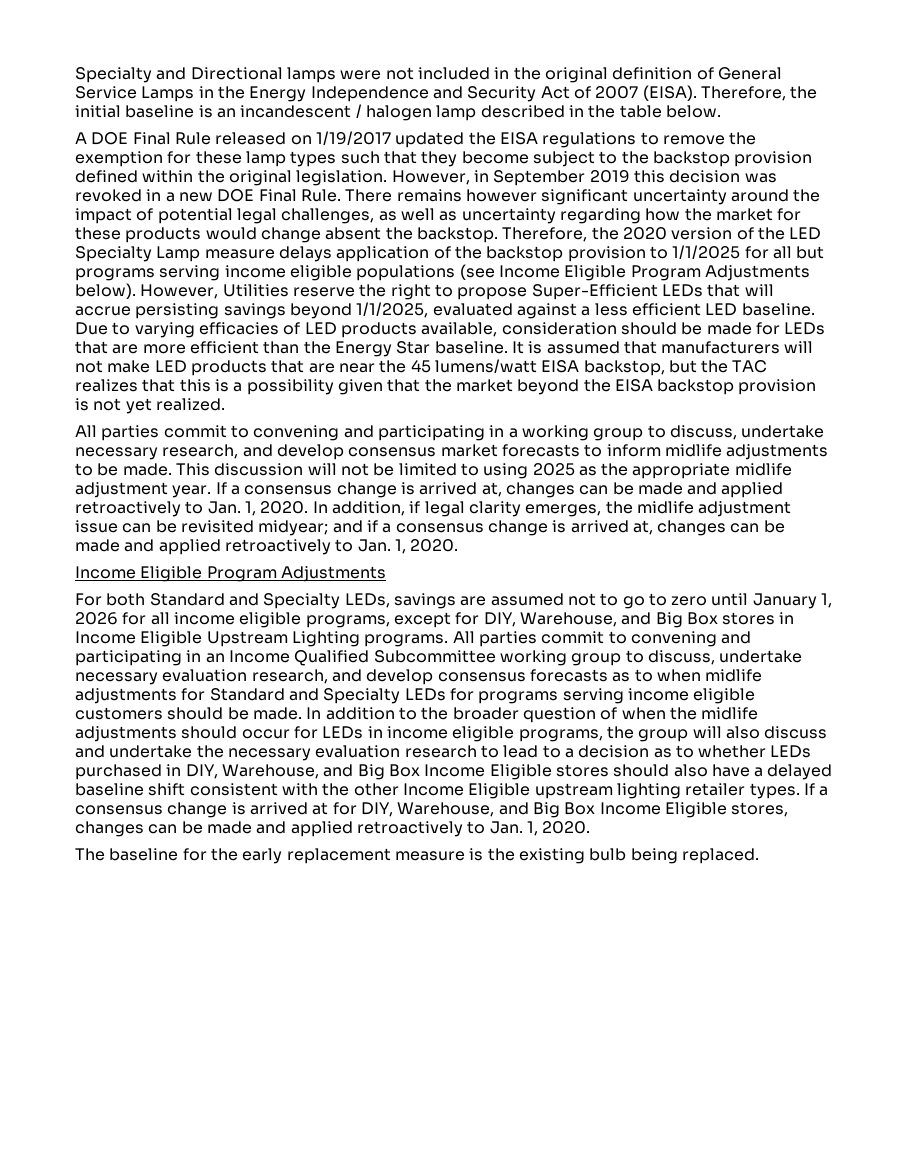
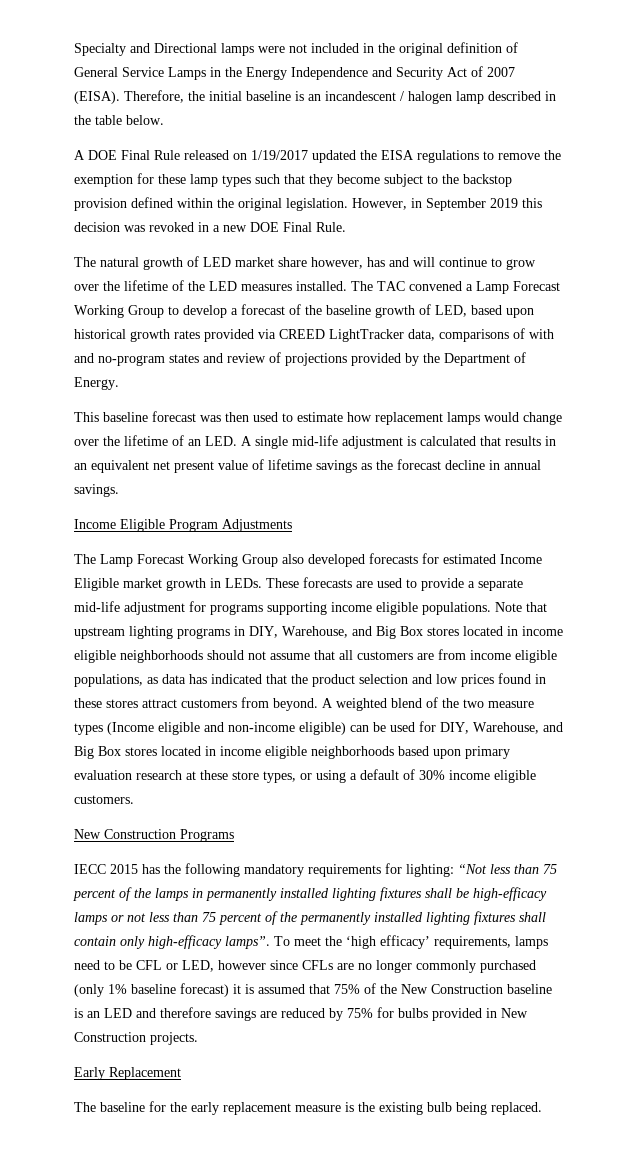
[345,189,821,205] [75,208,802,224] [75,227,822,243] [75,245,825,262] [75,264,810,281] [75,283,774,300] [75,302,815,319] [75,322,826,338] [75,341,814,357] [75,359,768,376] [75,379,817,395] [75,398,225,414] [75,425,825,441] [75,444,829,460] [75,463,792,479] [75,482,784,498] [75,501,792,517] [75,520,785,536] [75,539,459,555] [75,566,386,582] [75,593,833,609] [75,612,451,628] There remains however significant uncertainty around the impact of potential legal challenges, as well as uncertainty regarding how the market for these products would change absent the backstop. Therefore, the 2020 version of the LED Specialty Lamp measure delays application of the backstop provision to 1/1/2025 for all but programs serving income eligible populations (see Income Eligible Program Adjustments below). However, Utilities reserve the right to propose Super-Efficient LEDs that will accrue persisting savings beyond 1/1/2025, evaluated against a less efficient LED baseline. Due to varying efficacies of LED products available, consideration should be made for LEDs that are more efficient than the Energy Star baseline. It is assumed that manufacturers will not make LED products that are near the 45 lumens/watt EISA backstop, but the TAC realizes that this is a possibility given that the market beyond the EISA backstop provision is not yet realized. // All parties commit to convening and participating in a working group to discuss, undertake necessary research, and develop consensus market forecasts to inform midlife adjustments to be made. This discussion will not be limited to using 2025 as the appropriate midlife adjustment year. If a consensus change is arrived at, changes can be made and applied retroactively to Jan. 1, 2020. In addition, if legal clarity emerges, the midlife adjustment issue can be revisited midyear; and if a consensus change is arrived at, changes can be made and applied retroactively to Jan. 1, 2020. // Income Eligible Program Adjustments // For both Standard and Specialty LEDs, savings are assumed not to go to zero until January 1, 2026 for all income eligible programs, except -> [74,256,536,270] [74,280,560,294] [74,304,534,318] [74,328,554,342] [74,352,526,366] [74,377,119,390] [74,411,562,425] [74,435,556,449] [74,459,541,473] [74,484,119,497] [74,519,292,532] [74,553,542,567] [74,577,523,591] [74,601,547,615] [74,626,563,639] [74,649,557,663] [74,673,546,687] [74,697,534,711] [74,722,415,735] // The natural growth of LED market share however, has and will continue to grow over the lifetime of the LED measures installed. The TAC convened a Lamp Forecast Working Group to develop a forecast of the baseline growth of LED, based upon historical growth rates provided via CREED LightTracker data, comparisons of with and no-program states and review of projections provided by the Department of Energy. // This baseline forecast was then used to estimate how replacement lamps would change over the lifetime of an LED. A single mid-life adjustment is calculated that results in an equivalent net present value of lifetime savings as the forecast decline in annual savings. // Income Eligible Program Adjustments // The Lamp Forecast Working Group also developed forecasts for estimated Income Eligible market growth in LEDs. These forecasts are used to provide a separate mid-life adjustment for programs supporting income eligible populations. Note that upstream lighting programs in DIY, Warehouse, and Big Box stores located in income eligible neighborhoods should not assume that all customers are from income eligible populations, as data has indicated that the product selection and low prices found in these stores attract customers from beyond. A weighted blend of the two measure types (Income eligible and non-income eligible) can be used
[779,612,795,624] [75,631,752,647] [75,650,803,666] [75,669,763,685] [75,688,756,704] [75,707,759,723] [75,726,828,742] [75,745,812,761] [75,764,833,780] [75,783,829,799] [75,802,789,818] [75,821,591,837] in Income Eligible Upstream Lighting programs. All parties commit to convening and participating in an Income Qualified Subcommittee working group to discuss, undertake necessary evaluation research, and develop consensus forecasts as to when midlife adjustments for Standard and Specialty LEDs for programs serving income eligible customers should be made. In addition to the broader question of when the midlife adjustments should occur for LEDs in income eligible programs, the group will also discuss and undertake the necessary evaluation research to lead to a decision as to whether LEDs purchased in DIY, Warehouse, and Big Box Income Eligible stores should also have a delayed baseline shift consistent with the other Income Eligible upstream lighting retailer types. If a consensus change is arrived at for DIY, Warehouse, and Big Box Income Eligible stores, changes can be made and applied retroactively to Jan. 1, 2020. -> [161,746,510,759] [74,769,536,783] [74,795,134,804] [74,829,234,842] [74,863,557,877] [73,887,547,901] [74,911,546,925] [74,935,548,949] [74,960,536,973] [74,983,552,997] [74,1007,528,1021] [74,1032,198,1045] [74,1067,181,1080] located in income eligible neighborhoods based upon primary evaluation research at these store types, or using a default of 30% income eligible customers. // New Construction Programs // IECC 2015 has the following mandatory requirements for lighting: “Not less than 75 percent of the lamps in permanently installed lighting fixtures shall be high-efficacy lamps or not less than 75 percent of the permanently installed lighting fixtures shall contain only high-efficacy lamps”. To meet the ‘high efficacy’ requirements, lamps need to be CFL or LED, however since CFLs are no longer commonly purchased (only 1% baseline forecast) it is assumed that 75% of the New Construction baseline is an LED and therefore savings are reduced by 75% for bulbs provided in New Construction projects. // Early Replacement

